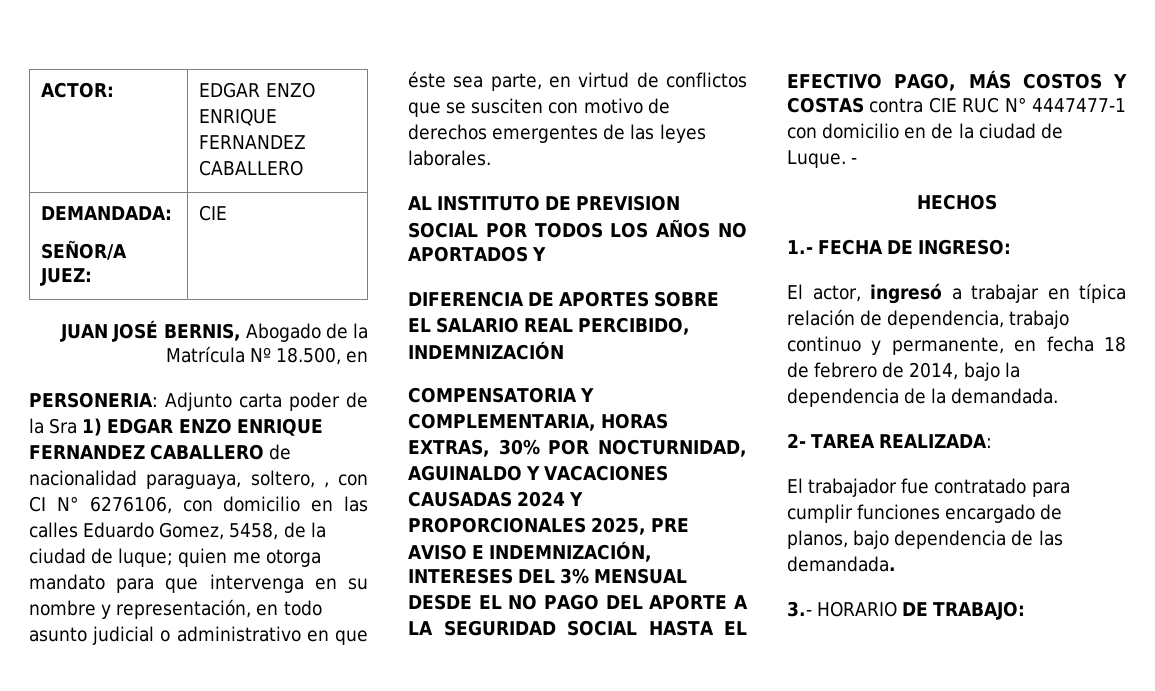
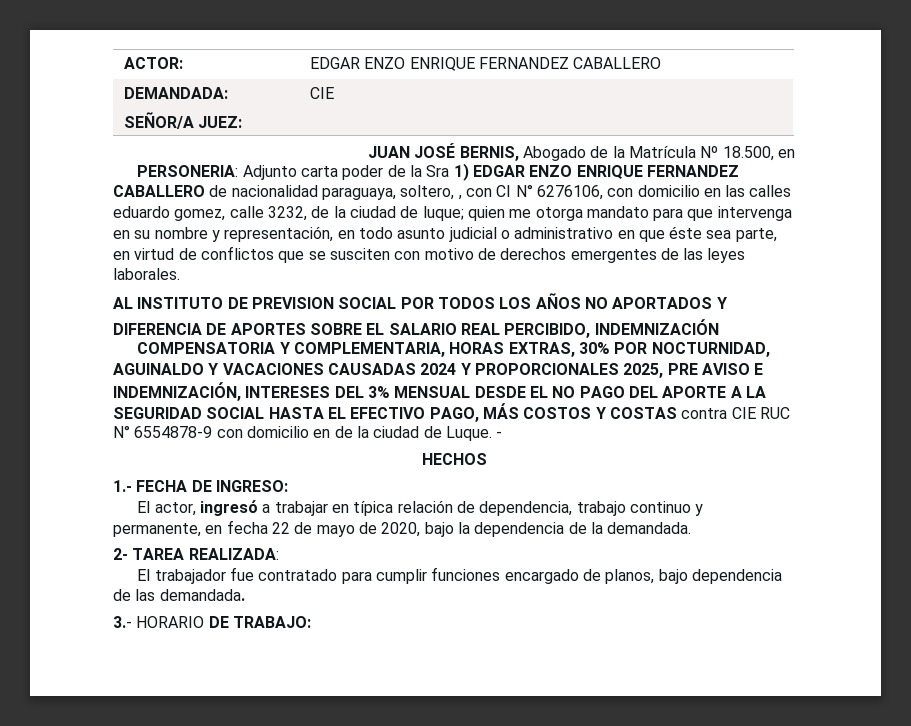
[83,522,279,540] Eduardo Gomez, 5458, -> [113,206,307,221] eduardo gomez, calle 3232,
[1032,98,1126,112] 4447477-1 -> [134,426,213,438] 6554878-9
[1104,336,1126,352] [787,362,959,380] 18 de febrero de 2014, -> [271,522,421,537] 22 de mayo de 2020,

